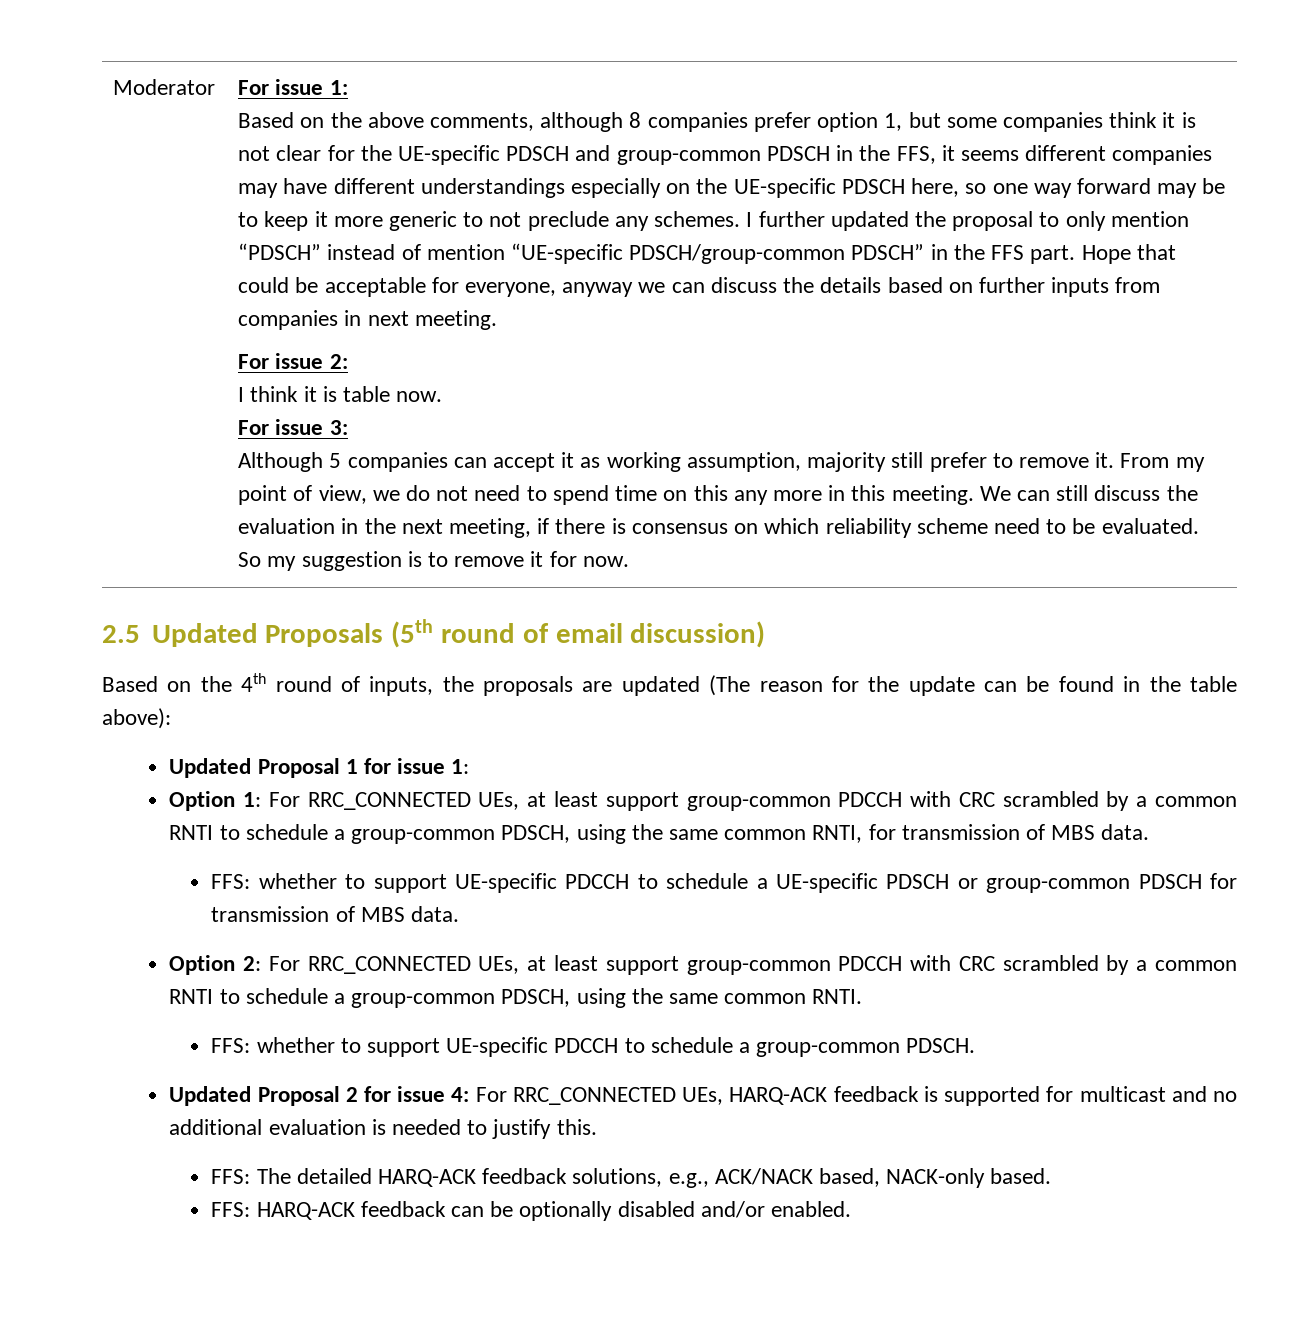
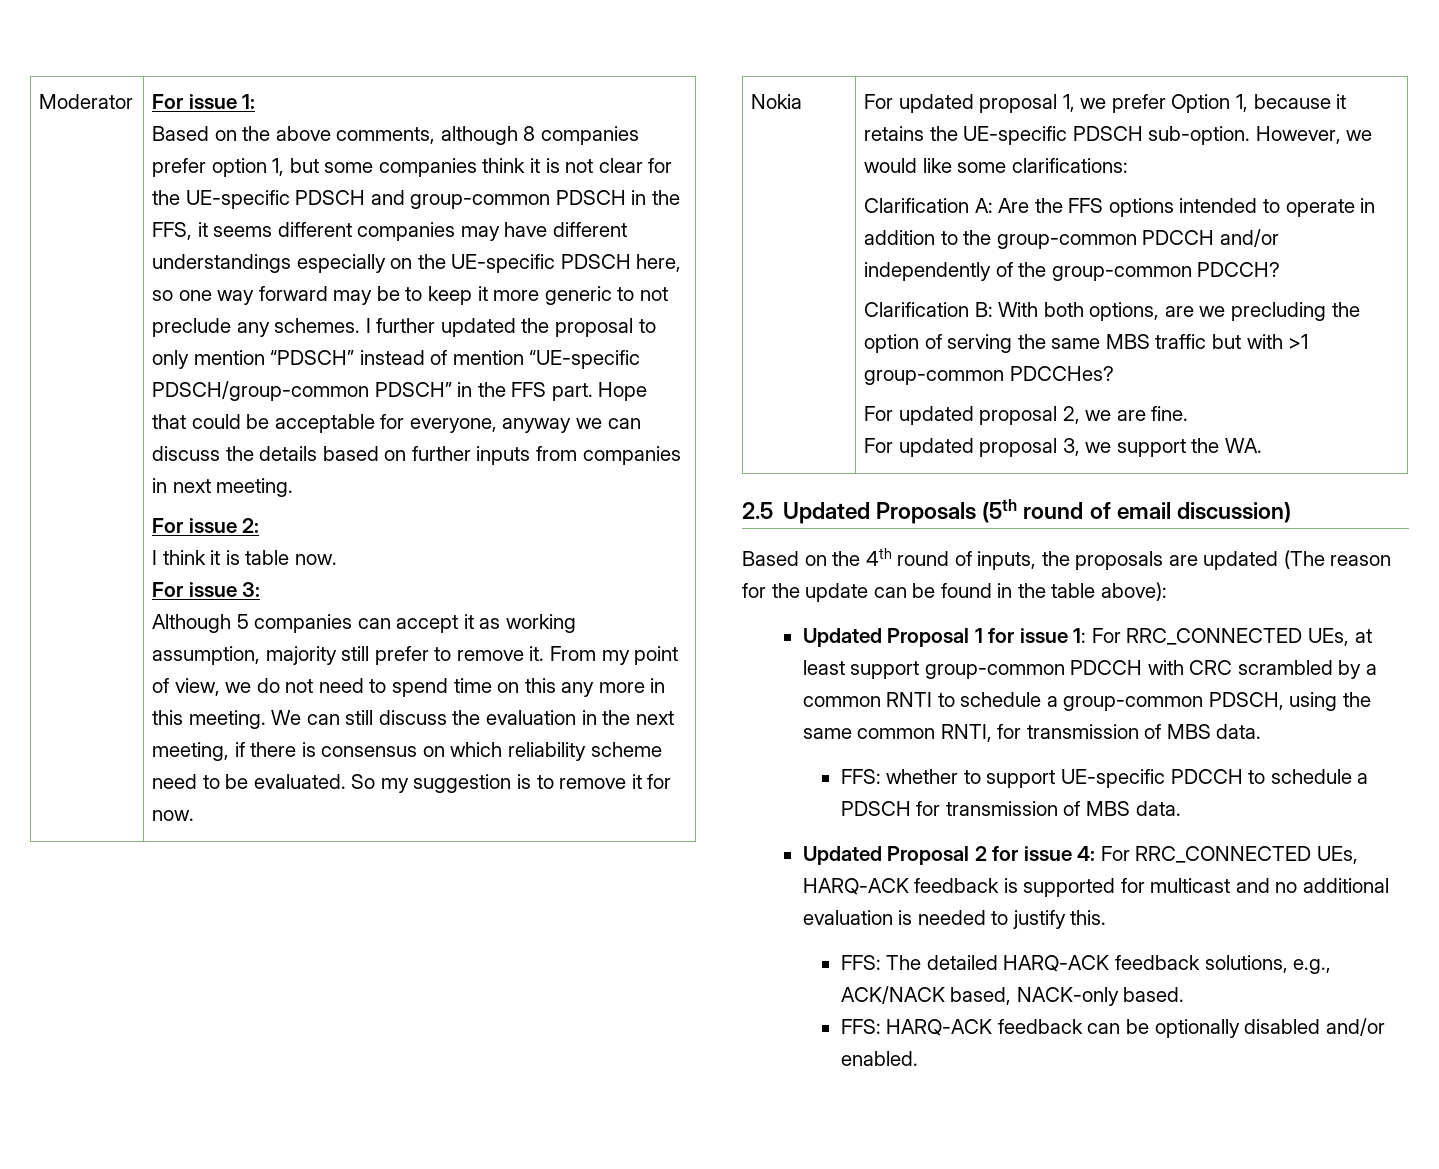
(629, 561) none -> [751,94,803,109] [864,94,1347,113] [864,126,1373,145] [864,158,1128,173] [864,198,1376,217] [864,229,1279,249] [864,262,1281,281] [864,302,1360,321] [864,334,1309,353] [864,366,1114,385] [864,406,1189,425] [864,438,1262,457] // Nokia | For updated proposal 1, we prefer Option 1, because it retains the UE-specific PDSCH sub-option. However, we would like some clarifications: // Clarification A: Are the FFS options intended to operate in addition to the group-common PDCCH and/or independently of the group-common PDCCH? // Clarification B: With both options, are we precluding the option of serving the same MBS traffic but with >1 group-common PDCCHes? // For updated proposal 2, we are fine. // For updated proposal 3, we support the WA.
[169,791,262,811] // Option 1: -> (1087, 635) none
[775,873,1131,893] UE-specific PDSCH or group-common -> (1369, 778) none
[169,955,1237,975] [169,988,863,1008] [211,1037,976,1057] // Option 2: For RRC_CONNECTED UEs, at least support group-common PDCCH with CRC scrambled by a common RNTI to schedule a group-common PDSCH, using the same common RNTI. // FFS: whether to support UE-specific PDCCH to schedule a group-common PDSCH. -> (1181, 808) none

